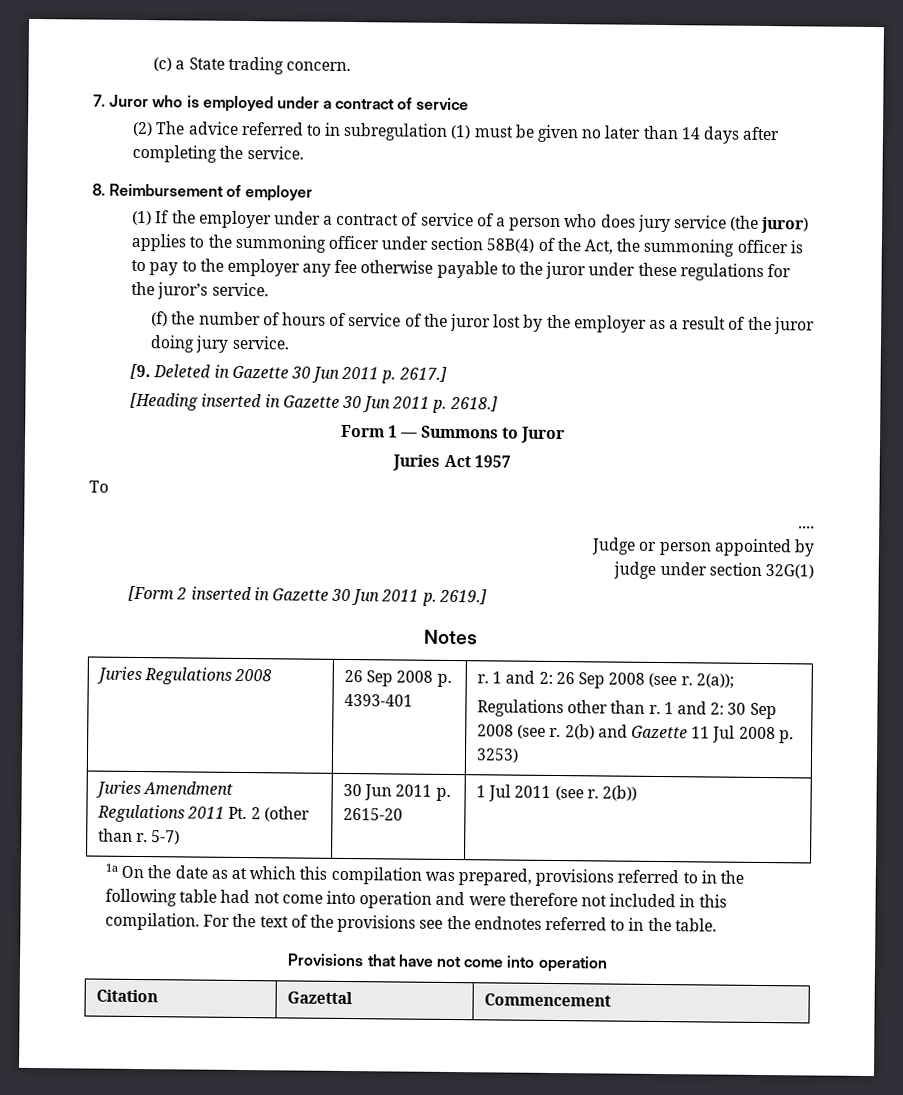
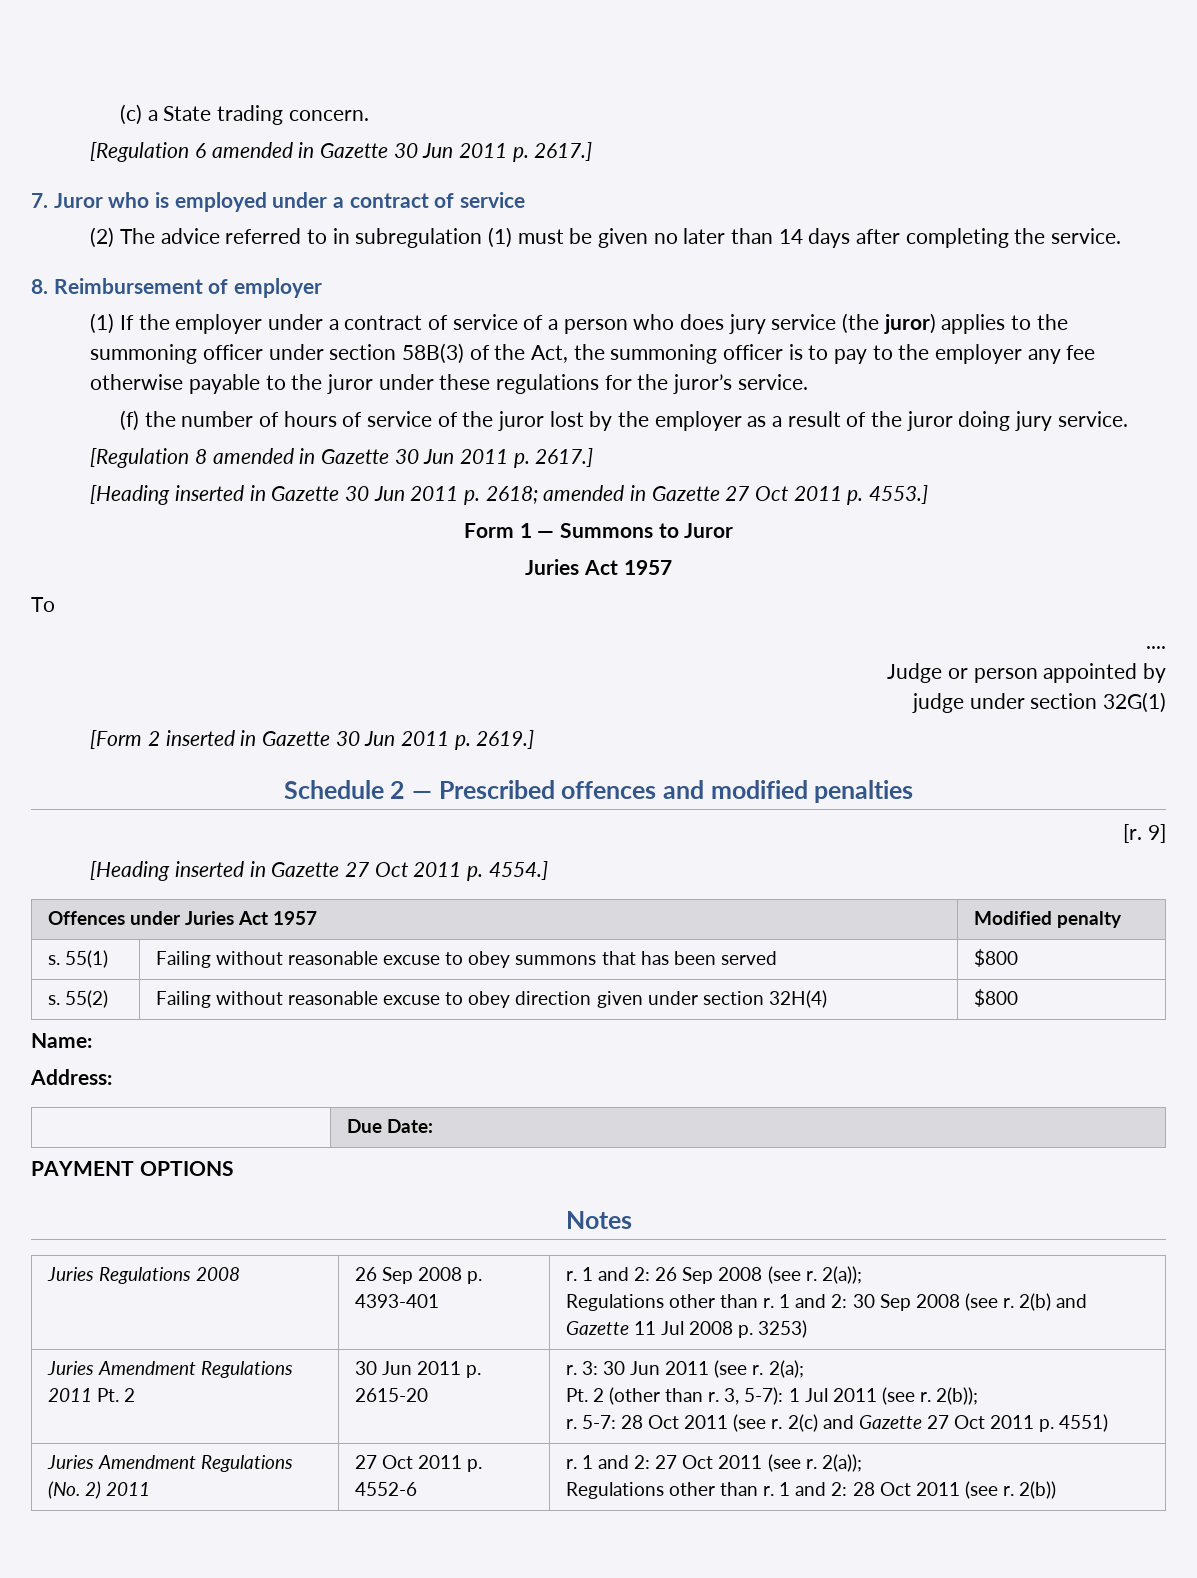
(352, 66) none -> [90,142,593,162] // [Regulation 6 amended in Gazette 30 Jun 2011 p. 2617.]
[486,238,535,253] 58B(4) -> [401,343,464,364] 58B(3)
[130,363,212,380] [9. Deleted -> [90,448,294,468] [Regulation 8 amended
[449,395,498,412] 2618.] -> [485,485,928,505] 2618; amended in Gazette 27 Oct 2011 p. 4553.]
(487, 596) none -> [283,780,914,803] [1123,824,1166,843] [90,861,548,881] [47,911,318,925] [973,911,1122,928] [47,950,108,968] [155,951,777,968] [973,949,1018,967] [47,990,108,1008] [155,990,827,1008] [973,989,1018,1007] [31,1033,92,1048] [30,1069,112,1085] [346,1119,433,1133] [31,1161,234,1176] // Schedule 2 — Prescribed offences and modified penalties // [r. 9] // [Heading inserted in Gazette 27 Oct 2011 p. 4554.] // Offences under Juries Act 1957 | Modified penalty // s. 55(1) | Failing without reasonable excuse to obey summons that has been served | $800 // s. 55(2) | Failing without reasonable excuse to obey direction given under section 32H(4) | $800 // Name: // Address: // | Due Date: // PAYMENT OPTIONS
[263,806,310,822] [98,828,181,845] (other than r. 5-7) -> (135, 1395) none
(404, 814) none -> [565,1360,804,1378] [565,1387,784,1405] r. 3: 30 Jun 2011 (see r. 2(a); // Pt. 2 (other than r. 3, 5-7):
[601,785,637,801] [105,863,744,887] [105,888,727,909] [105,912,717,933] [287,953,608,973] [96,989,159,1003] [287,991,354,1005] [484,993,612,1007] 2(b)) // 1a On the date as at which this compilation was prepared, provisions referred to in the following table had not come into operation and were therefore not included in this compilation. For the text of the provisions see the endnotes referred to in the table. // Provisions that have not come into operation // Citation | Gazettal | Commencement -> [936,1387,979,1405] [565,1414,1109,1432] [46,1455,293,1472] [47,1481,150,1499] [354,1455,483,1472] [354,1482,417,1496] [565,1454,862,1472] [565,1481,1057,1499] 2(b)); // r. 5-7: 28 Oct 2011 (see r. 2(c) and Gazette 27 Oct 2011 p. 4551) // Juries Amendment Regulations (No. 2) 2011 | 27 Oct 2011 p. 4552-6 | r. 1 and 2: 27 Oct 2011 (see r. 2(a)); // Regulations other than r. 1 and 2: 28 Oct 2011 (see r. 2(b))

